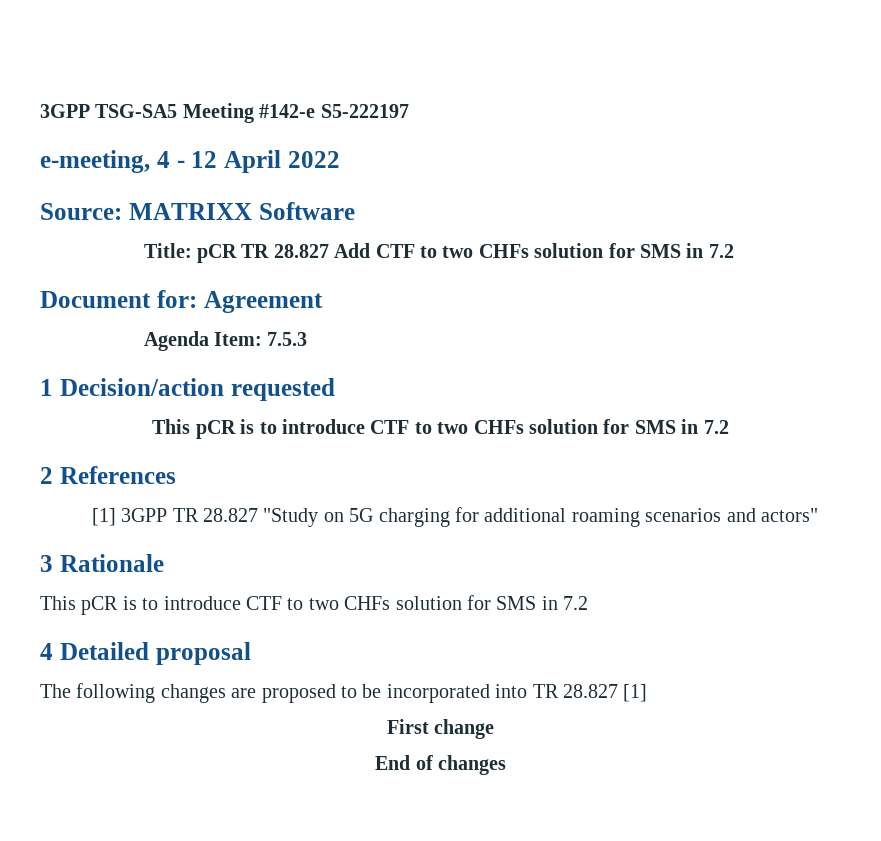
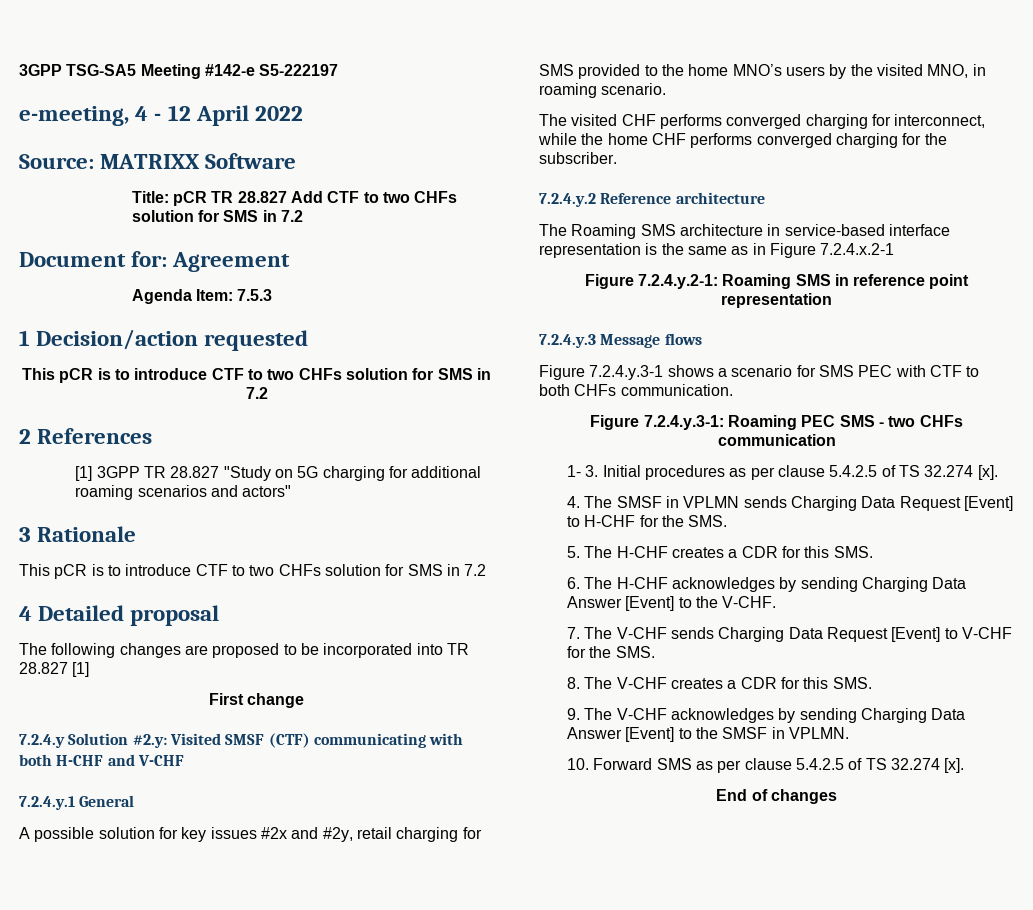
(495, 729) none -> [19,733,464,748] [19,754,184,766] [19,795,135,810] [19,827,482,842] [539,64,986,79] [539,83,667,98] [539,114,986,129] [538,133,947,148] [539,152,617,164] [539,192,765,207] [539,224,950,239] [539,243,895,258] [584,274,970,289] [721,293,832,308] [539,333,702,348] [539,365,980,380] [539,384,733,396] [590,415,963,430] [717,434,836,446] [567,465,998,480] [567,496,1014,511] [567,515,728,527] [567,546,873,558] [567,577,967,592] [567,596,777,611] [567,627,1013,642] [567,646,655,658] [567,677,872,689] [567,708,966,723] [567,727,850,742] [567,758,965,773] // 7.2.4.y Solution #2.y: Visited SMSF (CTF) communicating with both H-CHF and V-CHF // 7.2.4.y.1 General // A possible solution for key issues #2x and #2y, retail charging for SMS provided to the home MNO’s users by the visited MNO, in roaming scenario. // The visited CHF performs converged charging for interconnect, while the home CHF performs converged charging for the subscriber. // 7.2.4.y.2 Reference architecture // The Roaming SMS architecture in service-based interface representation is the same as in Figure 7.2.4.x.2-1 // Figure 7.2.4.y.2-1: Roaming SMS in reference point representation // 7.2.4.y.3 Message flows // Figure 7.2.4.y.3-1 shows a scenario for SMS PEC with CTF to both CHFs communication. // Figure 7.2.4.y.3-1: Roaming PEC SMS - two CHFs communication // 1- 3. Initial procedures as per clause 5.4.2.5 of TS 32.274 [x]. // 4. The SMSF in VPLMN sends Charging Data Request [Event] to H-CHF for the SMS. // 5. The H-CHF creates a CDR for this SMS. // 6. The H-CHF acknowledges by sending Charging Data Answer [Event] to the V-CHF. // 7. The V-CHF sends Charging Data Request [Event] to V-CHF for the SMS. // 8. The V-CHF creates a CDR for this SMS. // 9. The V-CHF acknowledges by sending Charging Data Answer [Event] to the SMSF in VPLMN. // 10. Forward SMS as per clause 5.4.2.5 of TS 32.274 [x].

